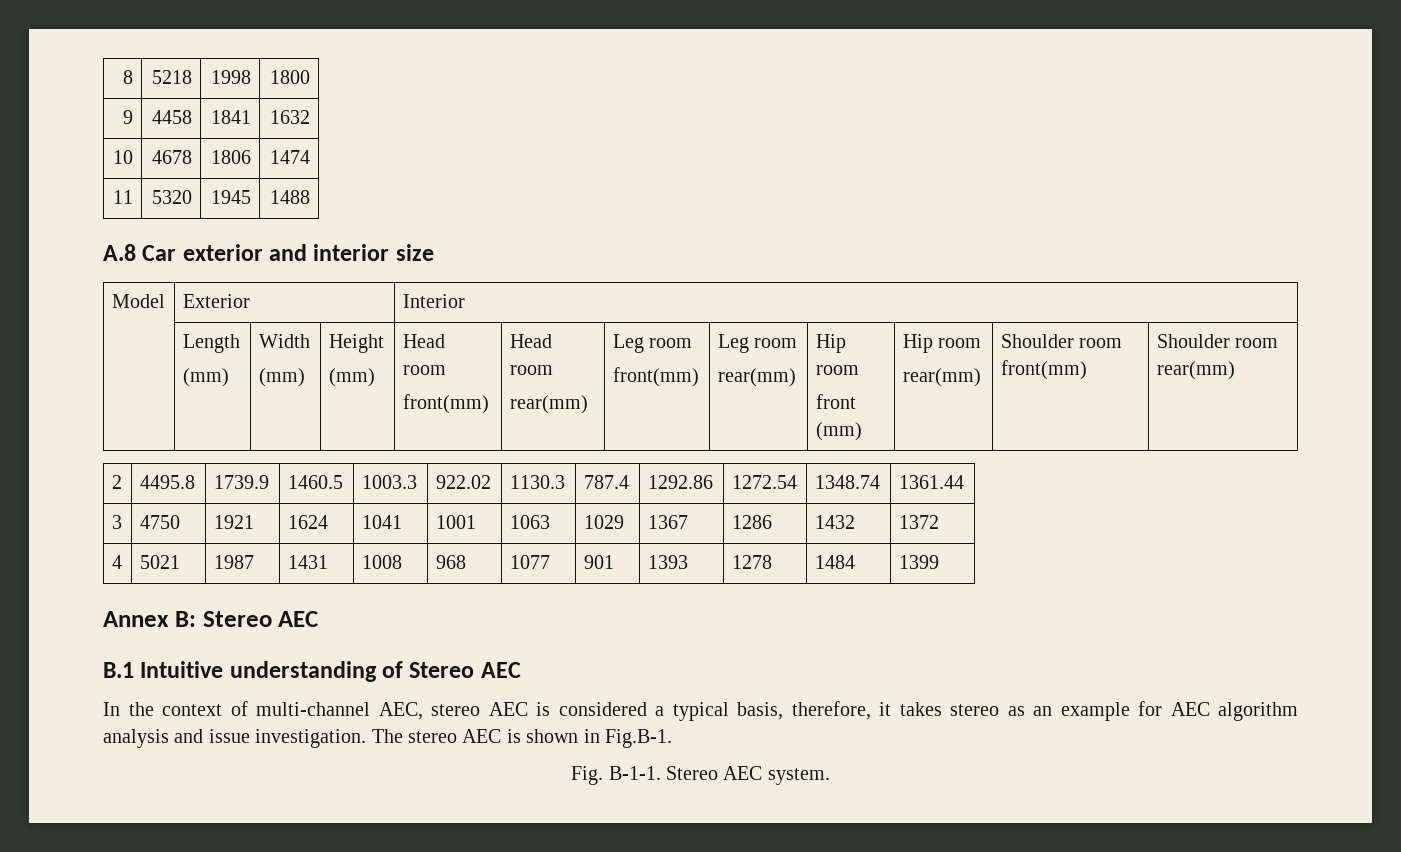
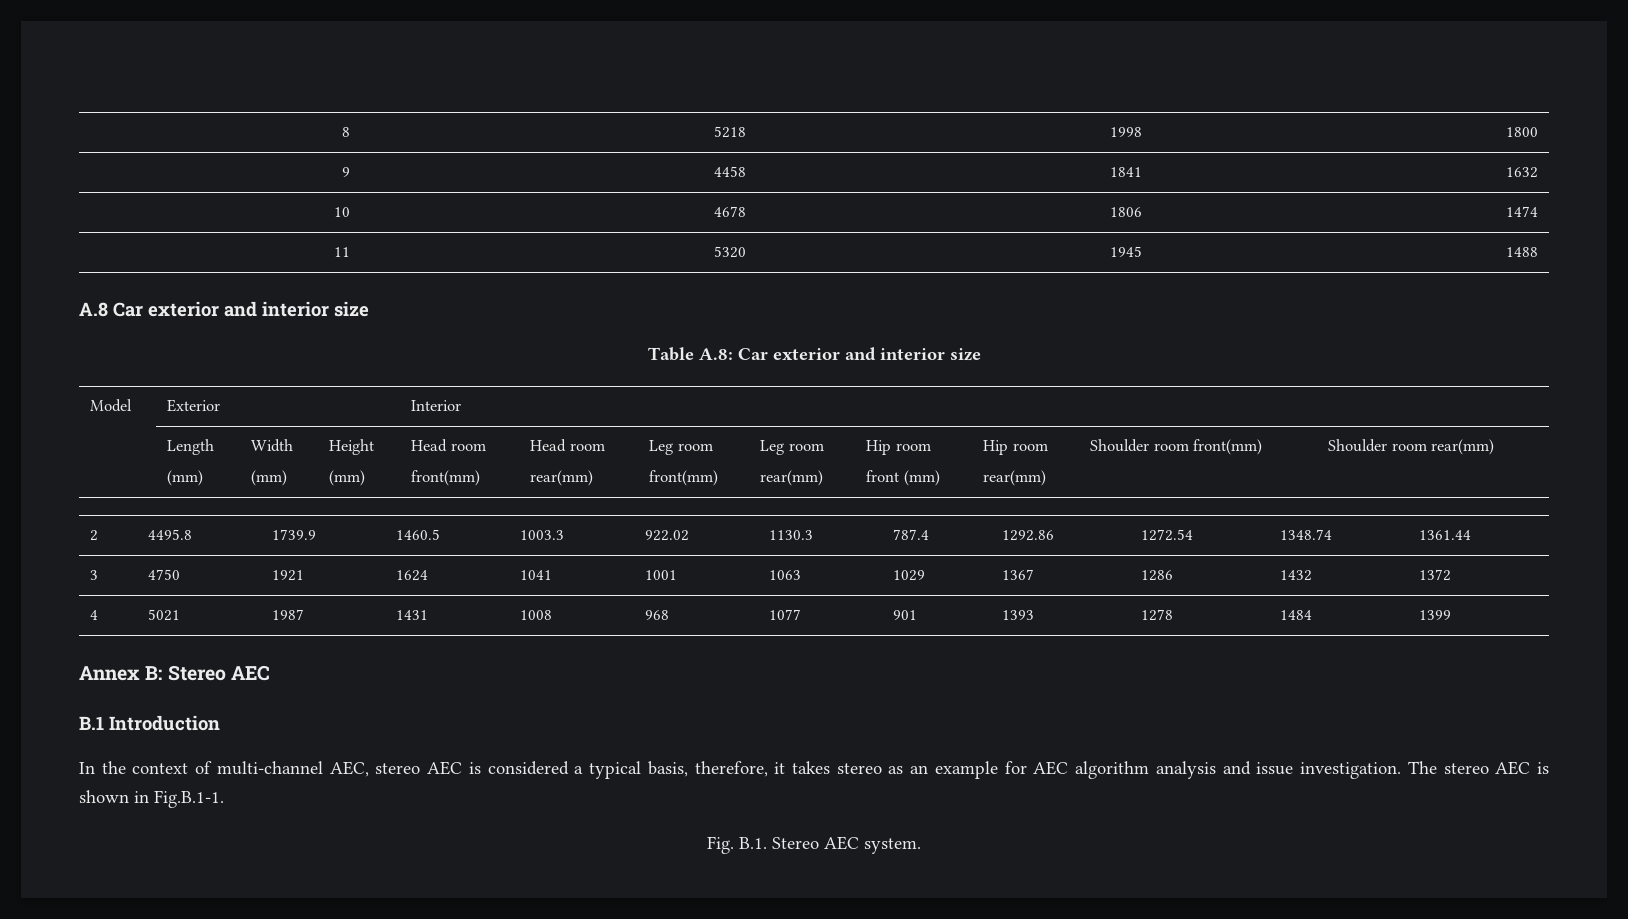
(434, 252) none -> [647,347,981,361] // Table A.8: Car exterior and interior size
[140,661,521,682] Intuitive understanding of Stereo AEC -> [109,715,220,731] Introduction
[604,729,672,748] Fig.B-1. -> [154,790,224,808] Fig.B.1-1.
[608,766,661,780] B-1-1. -> [739,837,767,849] B.1.

